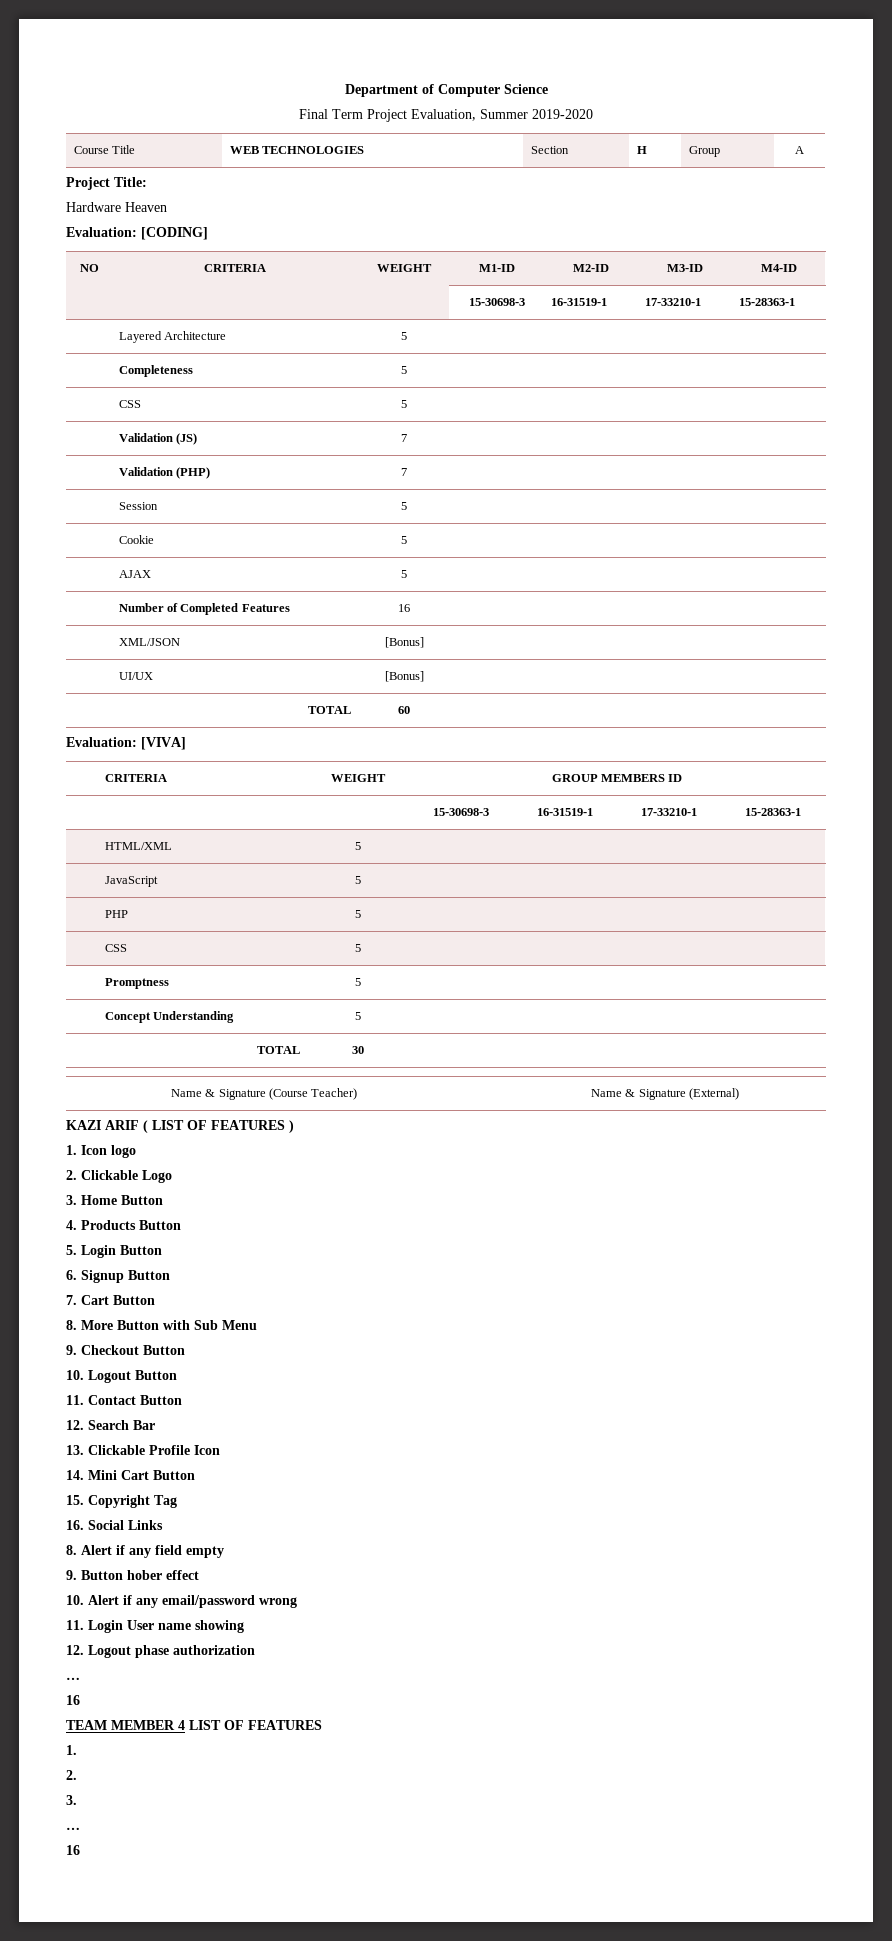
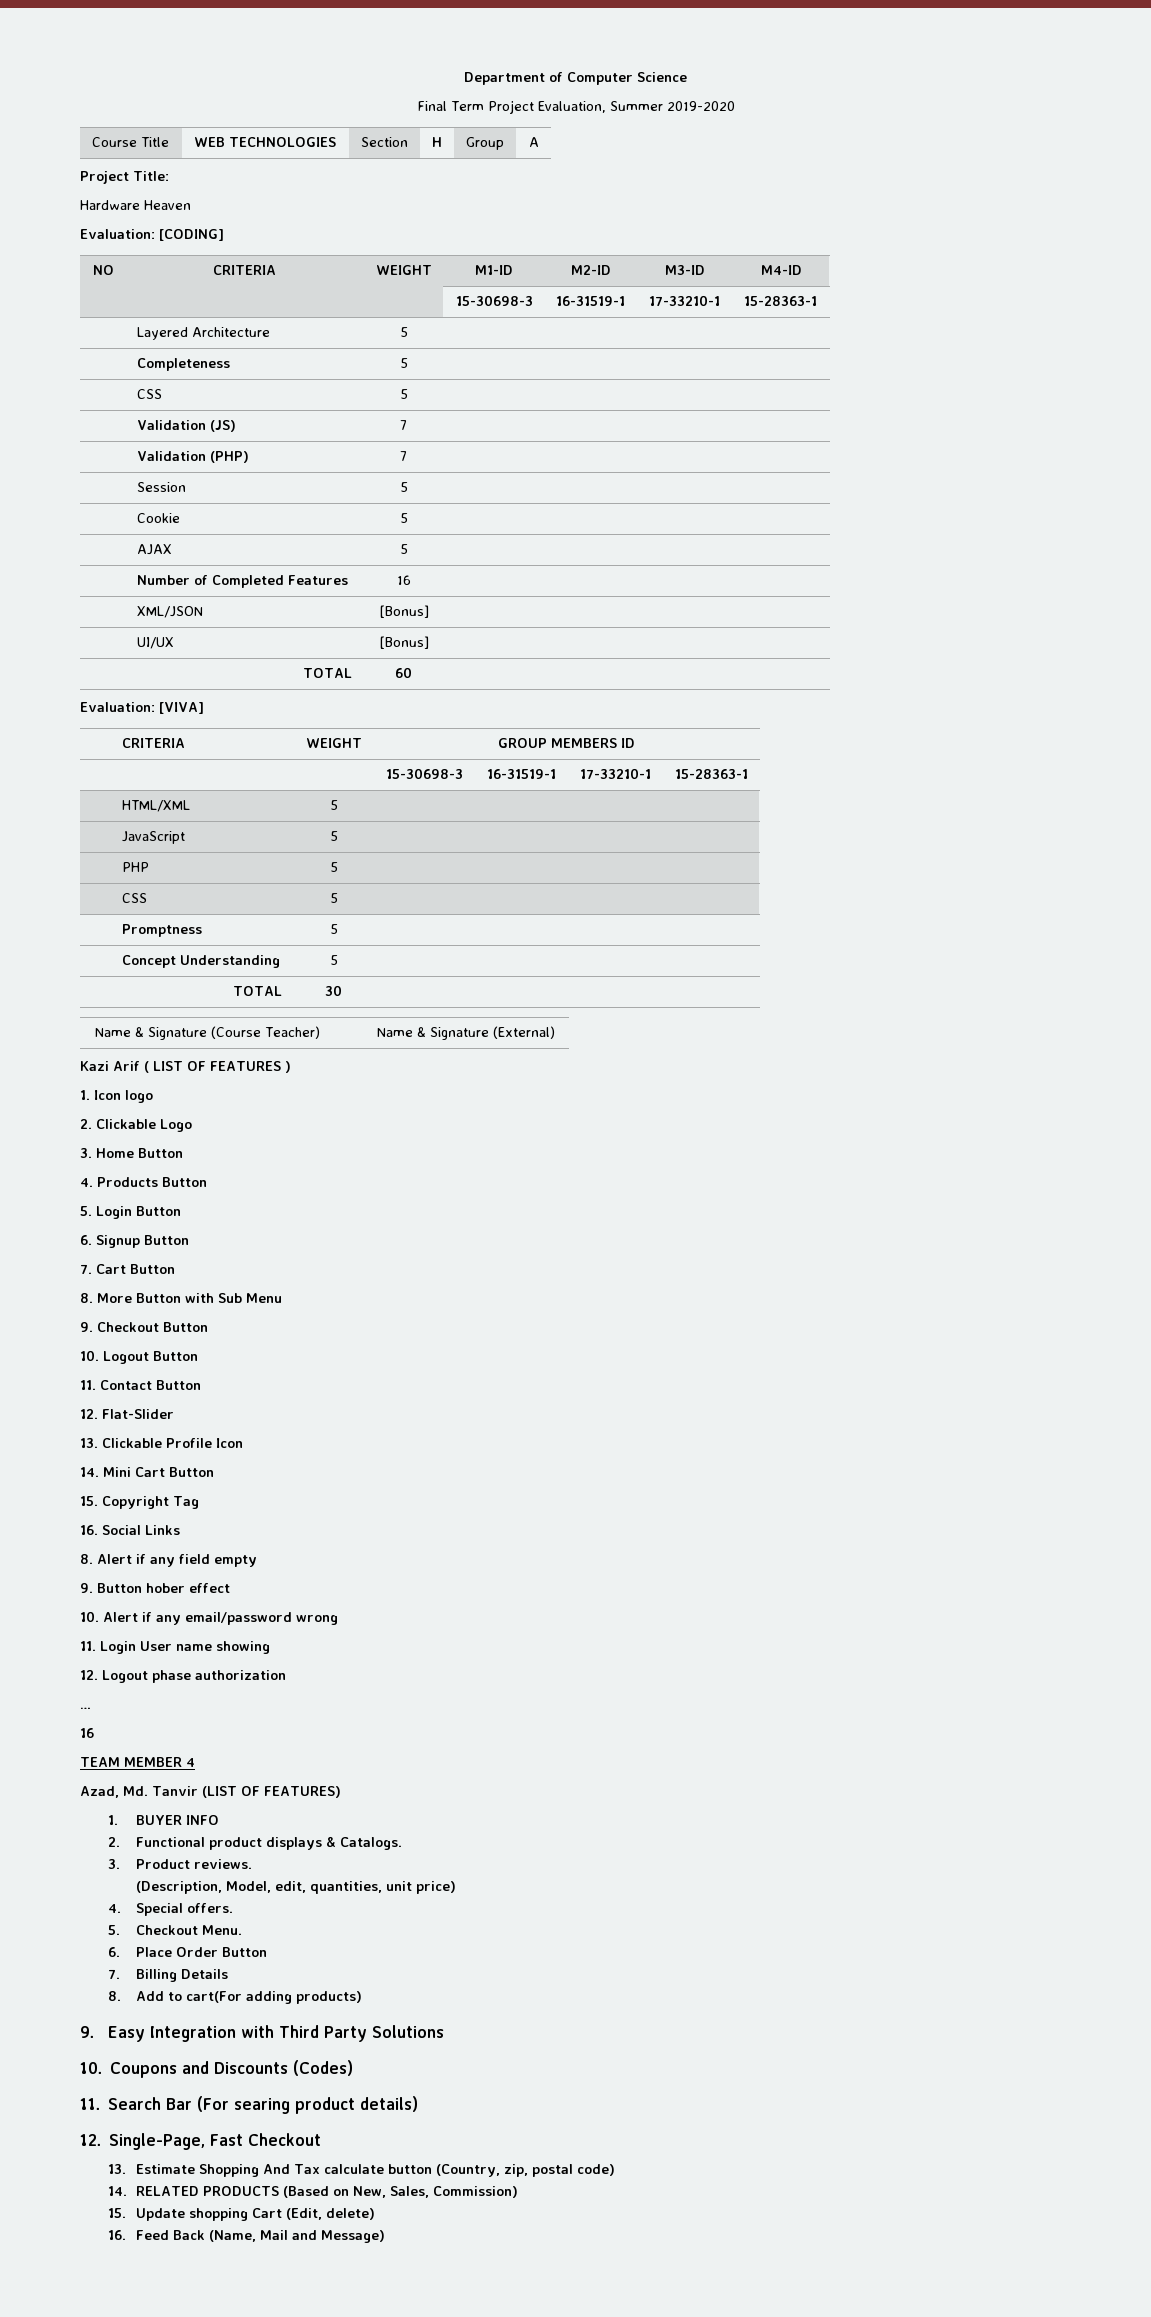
[66,1120,139,1130] KAZI ARIF -> [80,1061,140,1071] Kazi Arif
[88,1420,155,1430] Search Bar -> [102,1409,174,1419] Flat-Slider
[189,1720,322,1730] [66,1745,77,1755] [66,1770,77,1780] [66,1795,77,1805] [66,1827,80,1830] [66,1845,80,1855] LIST OF FEATURES // 1. // 2. // 3. // … // 16 -> [80,1786,341,1798] [107,1815,219,1825] [107,1836,402,1850] [107,1859,252,1869] [135,1881,456,1894] [107,1903,233,1916] [107,1925,242,1935] [107,1947,267,1957] [107,1969,228,1982] [107,1991,362,2004] [80,2025,444,2042] [80,2060,354,2078] [80,2096,419,2114] [80,2133,322,2150] [107,2164,615,2177] [107,2186,518,2198] [107,2208,375,2221] [107,2230,385,2243] // Azad, Md. Tanvir (LIST OF FEATURES) // 1. BUYER INFO // 2. Functional product displays & Catalogs. // 3. Product reviews. // (Description, Model, edit, quantities, unit price) // 4. Special offers. // 5. Checkout Menu. // 6. Place Order Button // 7. Billing Details // 8. Add to cart(For adding products) // 9. Easy Integration with Third Party Solutions // 10. Coupons and Discounts (Codes) // 11. Search Bar (For searing product details) // 12. Single-Page, Fast Checkout // 13. Estimate Shopping And Tax calculate button (Country, zip, postal code) // 14. RELATED PRODUCTS (Based on New, Sales, Commission) // 15. Update shopping Cart (Edit, delete) // 16. Feed Back (Name, Mail and Message)

